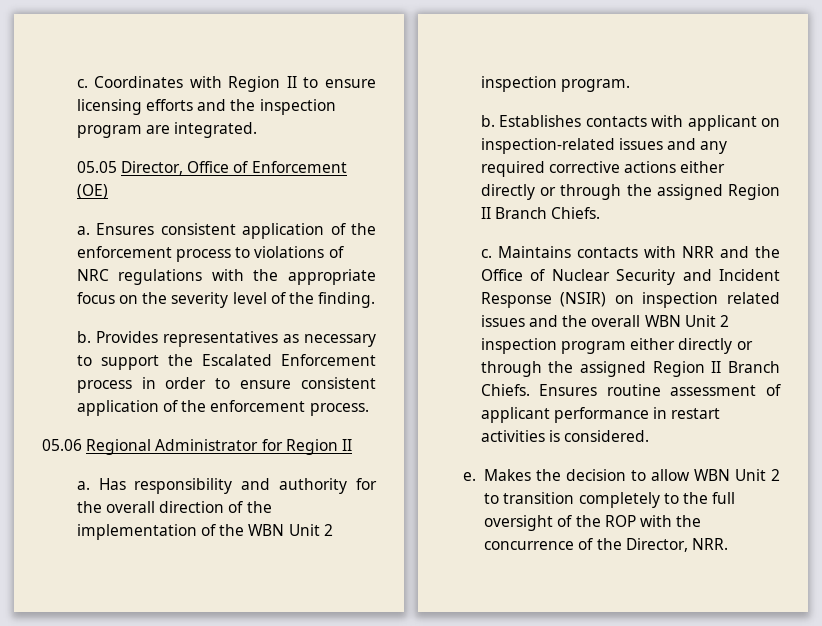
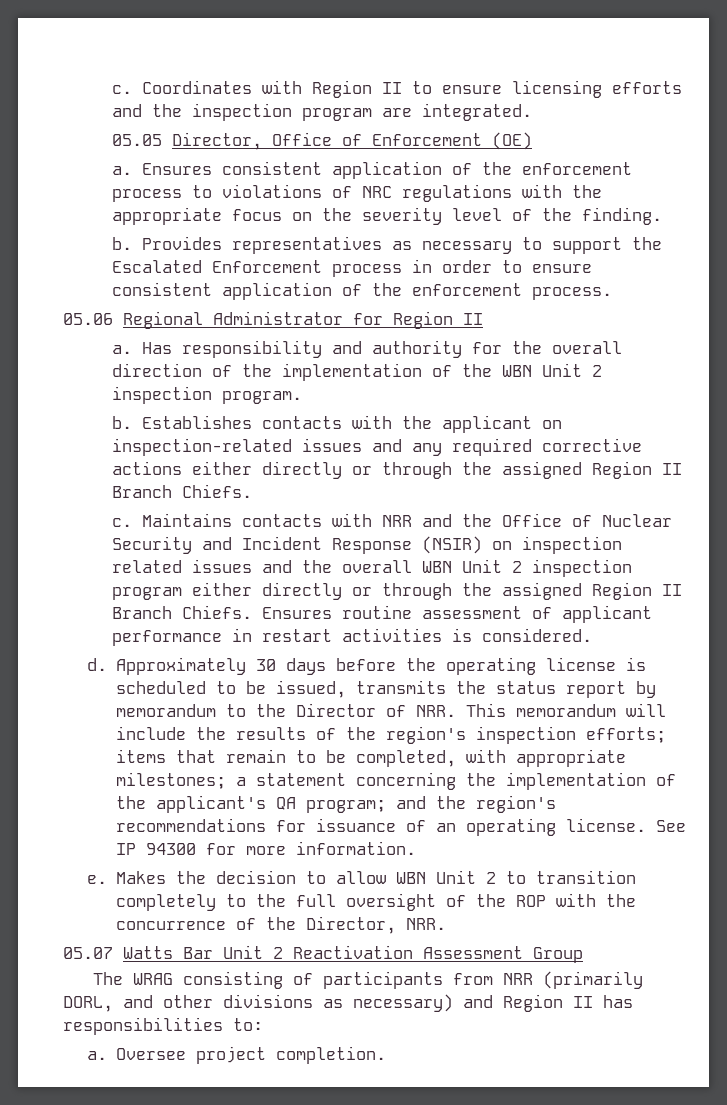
(684, 121) none -> [401,416,432,429] the
(650, 436) none -> [87,657,646,675] [115,680,656,698] [115,703,666,717] [115,726,666,744] [115,749,626,767] [115,772,676,790] [115,795,556,813] [115,818,686,836] [115,841,416,855] // d. Approximately 30 days before the operating license is scheduled to be issued, transmits the status report by memorandum to the Director of NRR. This memorandum will include the results of the region's inspection efforts; items that remain to be completed, with appropriate milestones; a statement concerning the implementation of the applicant's QA program; and the region's recommendations for issuance of an operating license. See IP 94300 for more information.
(728, 544) none -> [63,945,583,963] [93,971,644,989] [63,994,633,1012] [63,1017,263,1035] [87,1046,386,1064] // 05.07 Watts Bar Unit 2 Reactivation Assessment Group // The WRAG consisting of participants from NRR (primarily DORL, and other divisions as necessary) and Region II has responsibilities to: // a. Oversee project completion.

